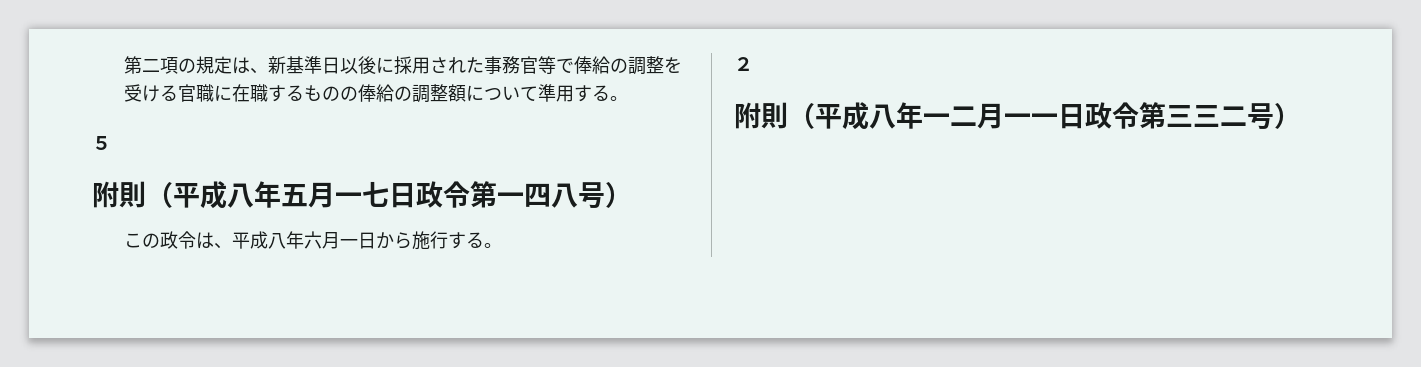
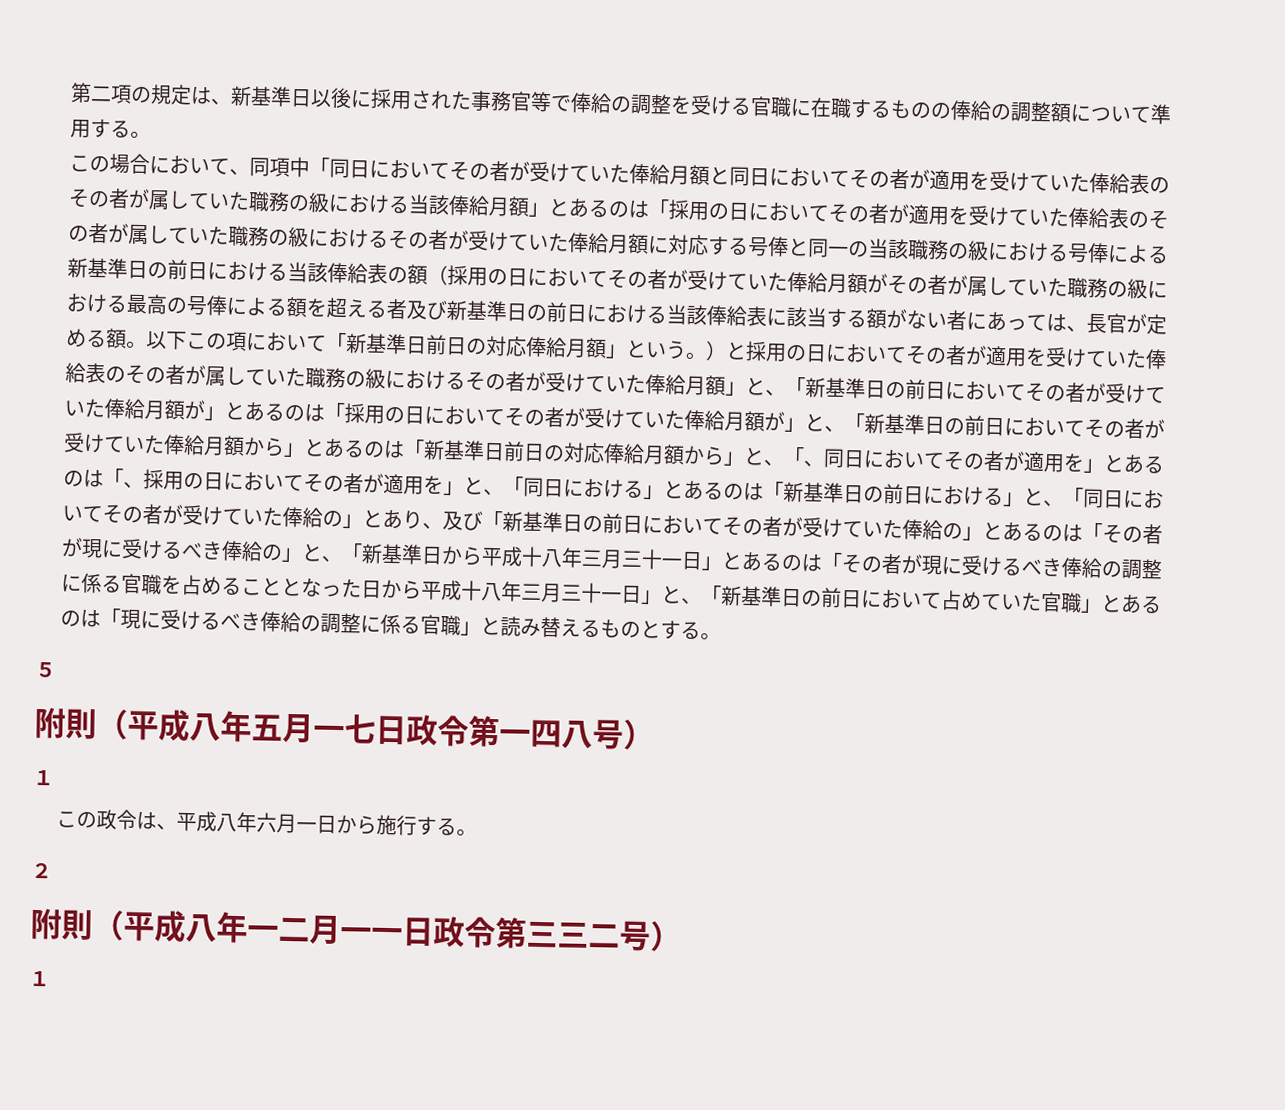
(629, 98) none -> [68,153,1170,195] [67,188,1169,230] [67,222,1169,264] [66,257,1168,299] [65,293,1167,335] [65,328,1167,370] [64,362,1166,404] [63,398,1165,439] [62,432,1165,474] [62,468,1164,509] [61,504,1163,545] [60,537,1163,580] [60,572,1162,614] [59,608,721,641] // この場合において、同項中「同日においてその者が受けていた俸給月額と同日においてその者が適用を受けていた俸給表のその者が属していた職務の級における当該俸給月額」とあるのは「採用の日においてその者が適用を受けていた俸給表のその者が属していた職務の級におけるその者が受けていた俸給月額に対応する号俸と同一の当該職務の級における号俸による新基準日の前日における当該俸給表の額（採用の日においてその者が受けていた俸給月額がその者が属していた職務の級における最高の号俸による額を超える者及び新基準日の前日における当該俸給表に該当する額がない者にあっては、長官が定める額。以下この項において「新基準日前日の対応俸給月額」という。）と採用の日においてその者が適用を受けていた俸給表のその者が属していた職務の級におけるその者が受けていた俸給月額」と、「新基準日の前日においてその者が受けていた俸給月額が」とあるのは「採用の日においてその者が受けていた俸給月額が」と、「新基準日の前日においてその者が受けていた俸給月額から」とあるのは「新基準日前日の対応俸給月額から」と、「、同日においてその者が適用を」とあるのは「、採用の日においてその者が適用を」と、「同日における」とあるのは「新基準日の前日における」と、「同日においてその者が受けていた俸給の」とあり、及び「新基準日の前日においてその者が受けていた俸給の」とあるのは「その者が現に受けるべき俸給の」と、「新基準日から平成十八年三月三十一日」とあるのは「その者が現に受けるべき俸給の調整に係る官職を占めることとなった日から平成十八年三月三十一日」と、「新基準日の前日において占めていた官職」とあるのは「現に受けるべき俸給の調整に係る官職」と読み替えるものとする。
(632, 195) none -> [33,769,54,786] // １
(1301, 116) none -> [29,970,50,987] // １

